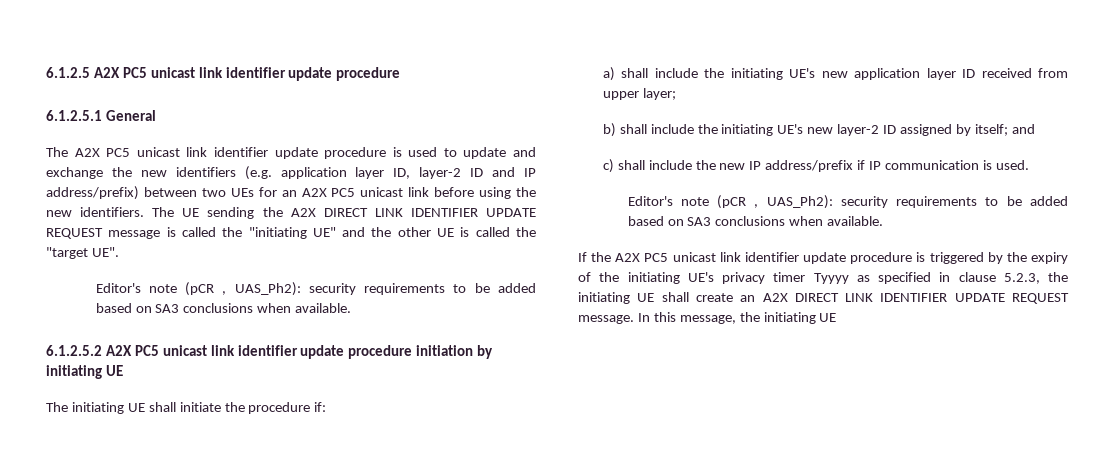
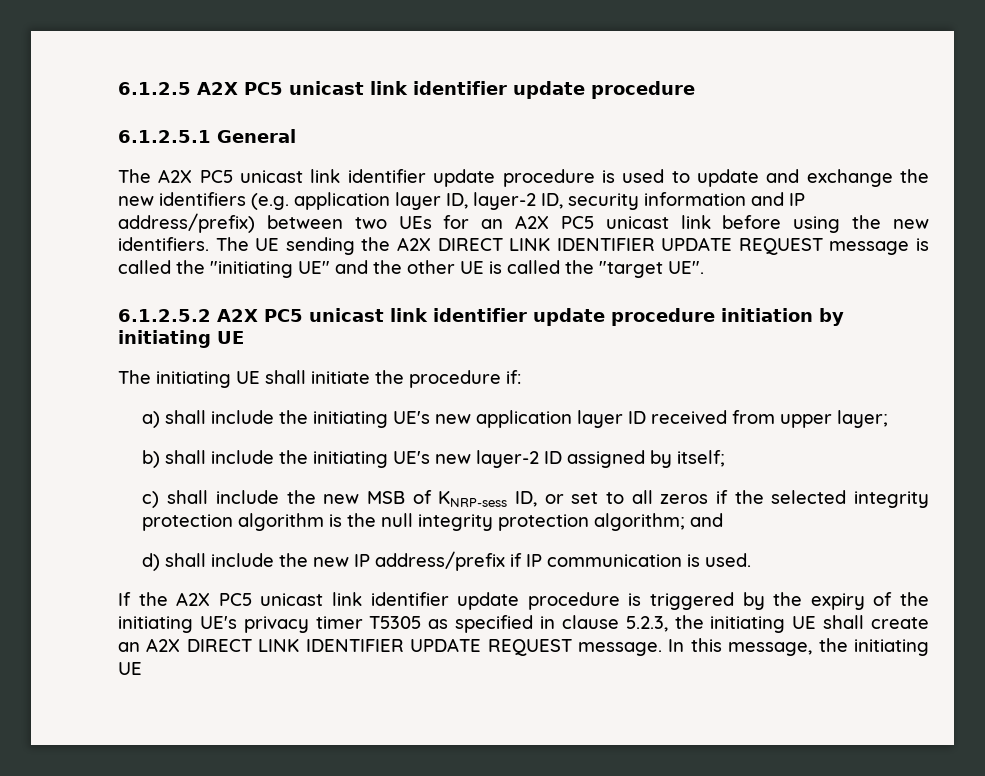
[470,168,484,177] ID -> [541,192,746,210] ID, security information
[95,282,536,296] [95,303,352,313] // Editor's note (pCR , UAS_Ph2): security requirements to be added based on SA3 conclusions when available. -> (704, 267) none
(1008, 130) none -> [142,490,929,508] [142,513,686,531] // c) shall include the new MSB of KNRP-sess ID, or set to all zeros if the selected integrity protection algorithm is the null integrity protection algorithm;
[602,159,614,173] c) -> [142,553,161,571] d)
[627,195,1068,209] [627,216,884,226] // Editor's note (pCR , UAS_Ph2): security requirements to be added based on SA3 conclusions when available. -> (752, 560) none
[813,273,849,284] Tyyyy -> [369,616,422,629] T5305

